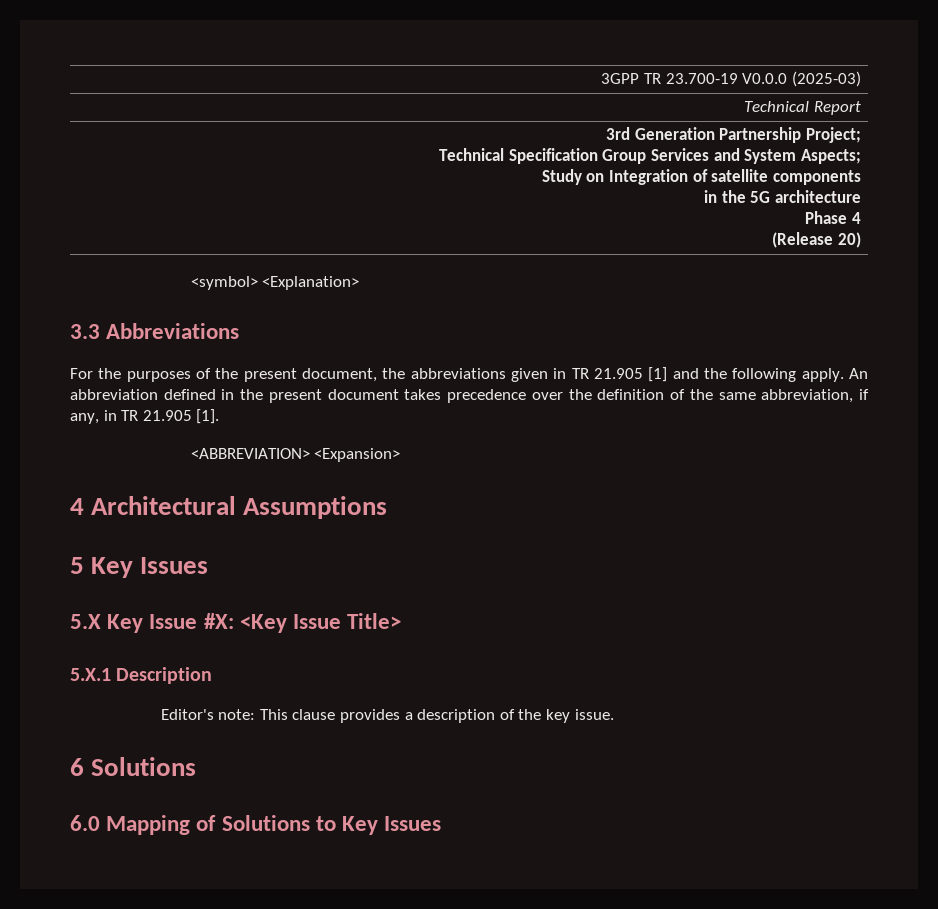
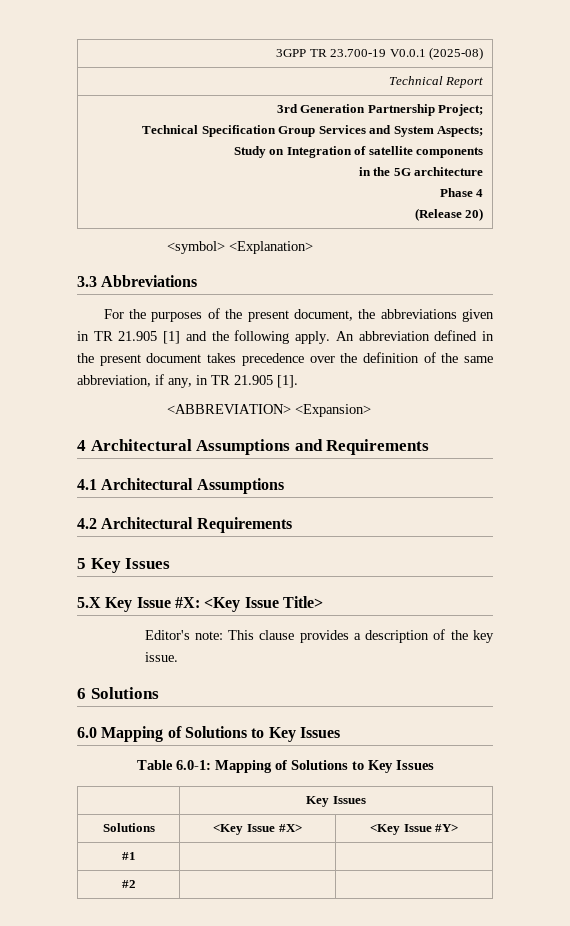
[742,71,861,87] V0.0.0 (2025-03) -> [389,47,484,60] V0.0.1 (2025-08)
(388, 507) none -> [294,439,430,455] [77,478,284,494] [77,517,292,533] and Requirements // 4.1 Architectural Assumptions // 4.2 Architectural Requirements
[70,667,213,684] // 5.X.1 Description -> (323, 602) none
(442, 823) none -> [136,760,434,773] [306,796,366,807] [102,823,155,832] [213,824,302,835] [369,824,459,835] [121,852,136,860] [121,880,136,888] // Table 6.0-1: Mapping of Solutions to Key Issues // | Key Issues // Solutions | <Key Issue #X> | <Key Issue #Y> // #1 | | // #2 | |

